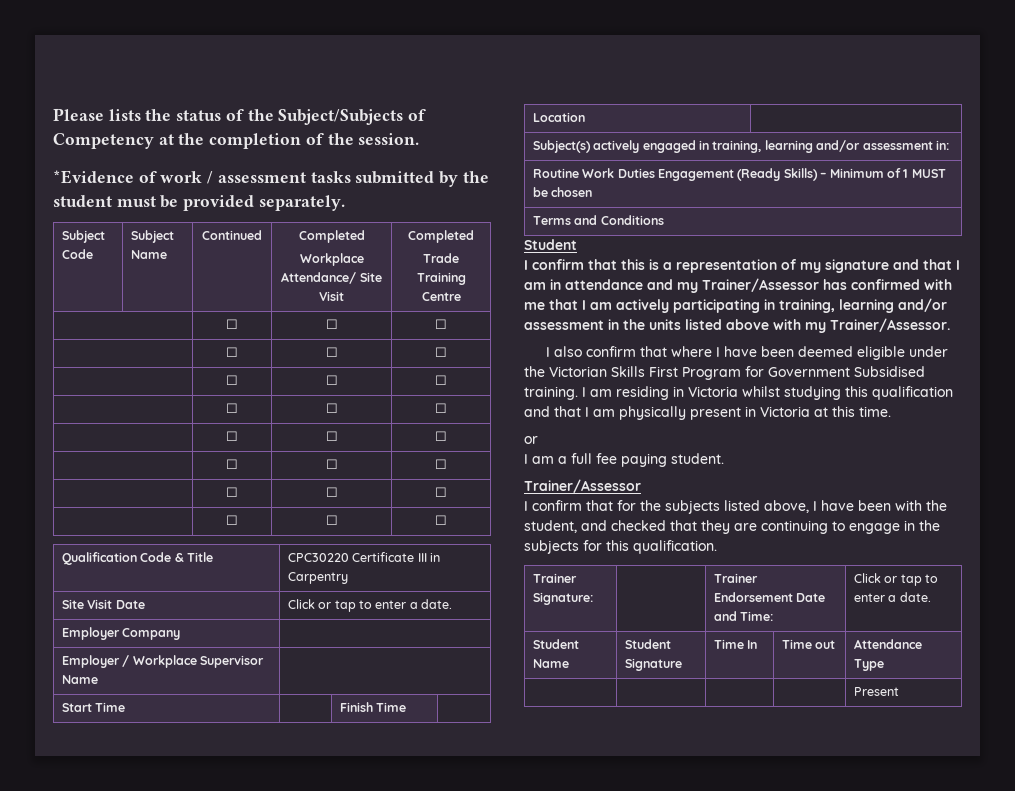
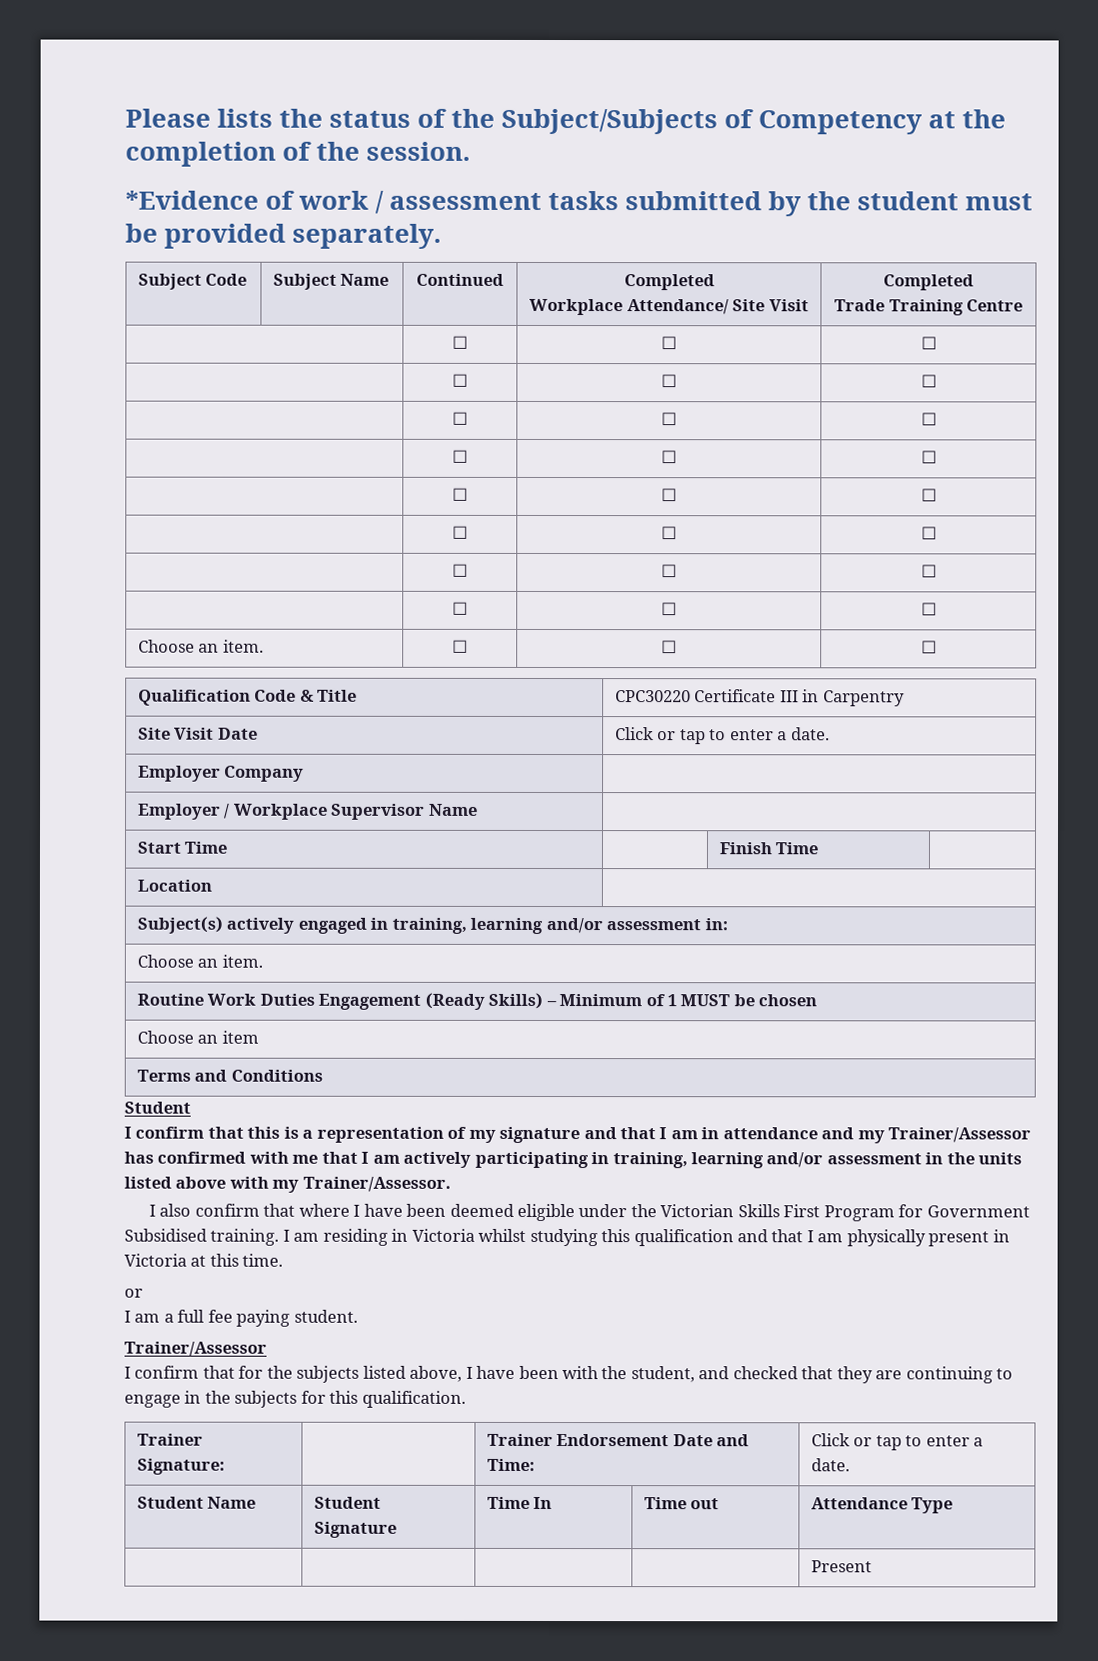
(447, 520) none -> [137,639,264,653] [452,639,468,653] [661,640,677,654] [920,640,937,654] // Choose an item. | ☐ | ☐ | ☐
(949, 145) none -> [136,954,263,968] // Choose an item.
(593, 192) none -> [136,1030,259,1044] // Choose an item

